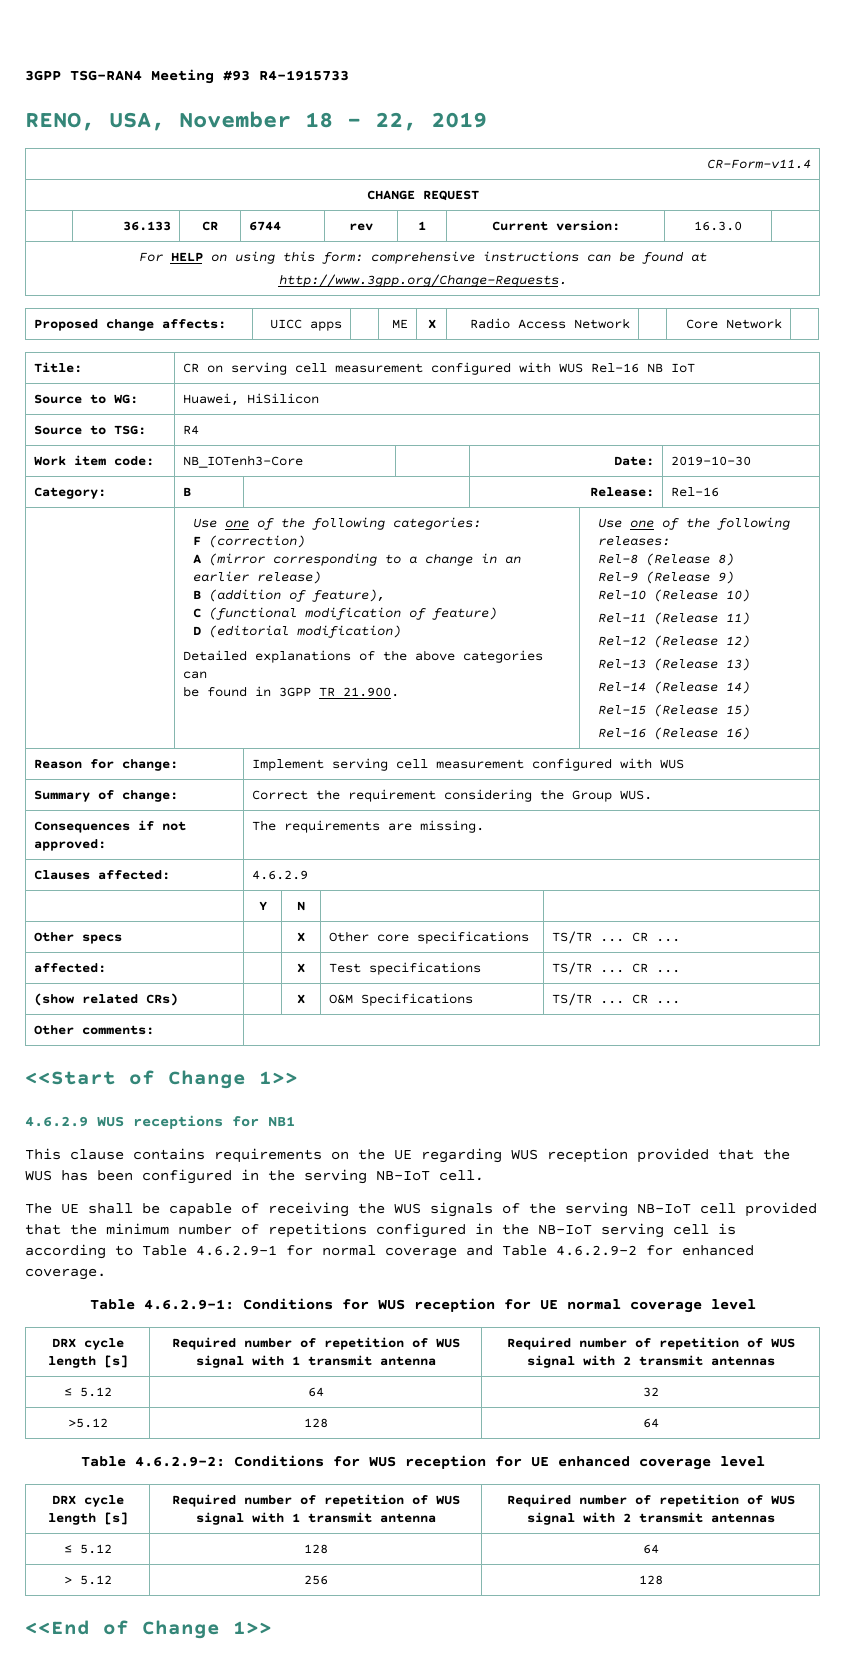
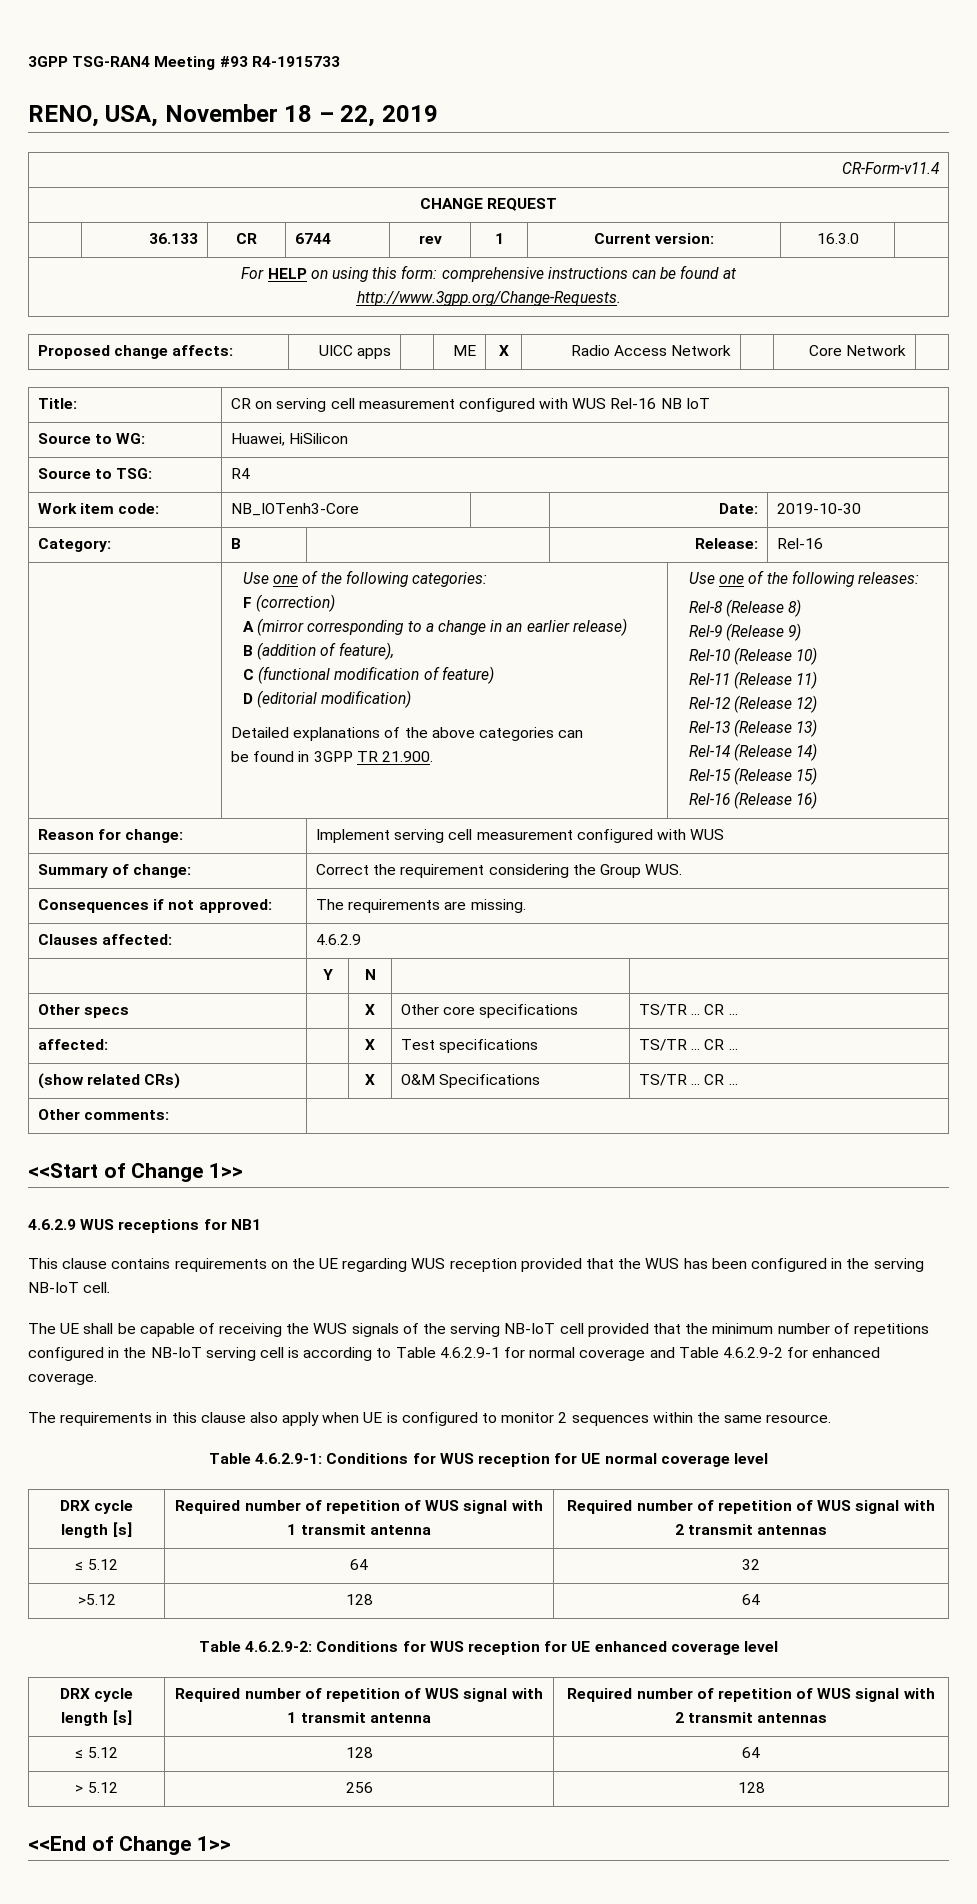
(106, 1274) none -> [28,1412,832,1426] // The requirements in this clause also apply when UE is configured to monitor 2 sequences within the same resource.

